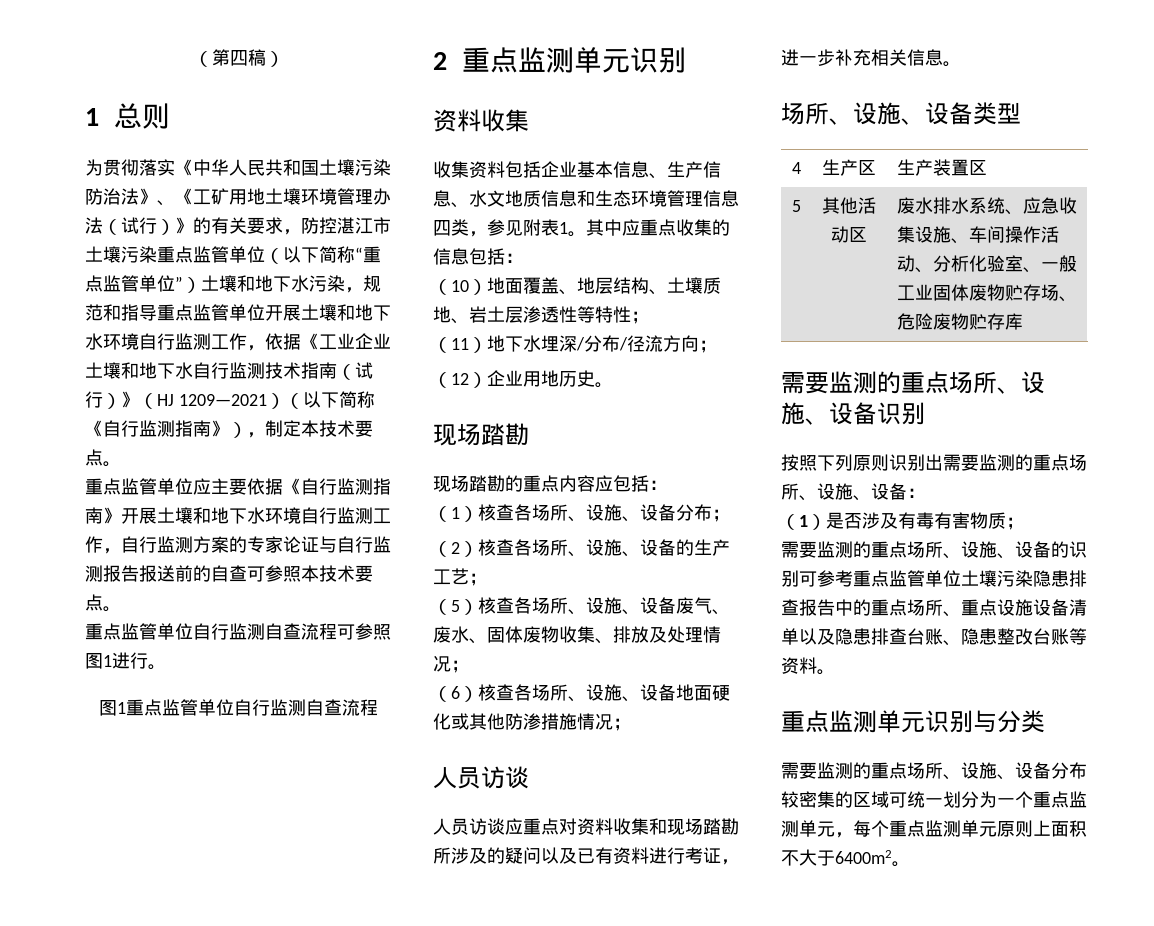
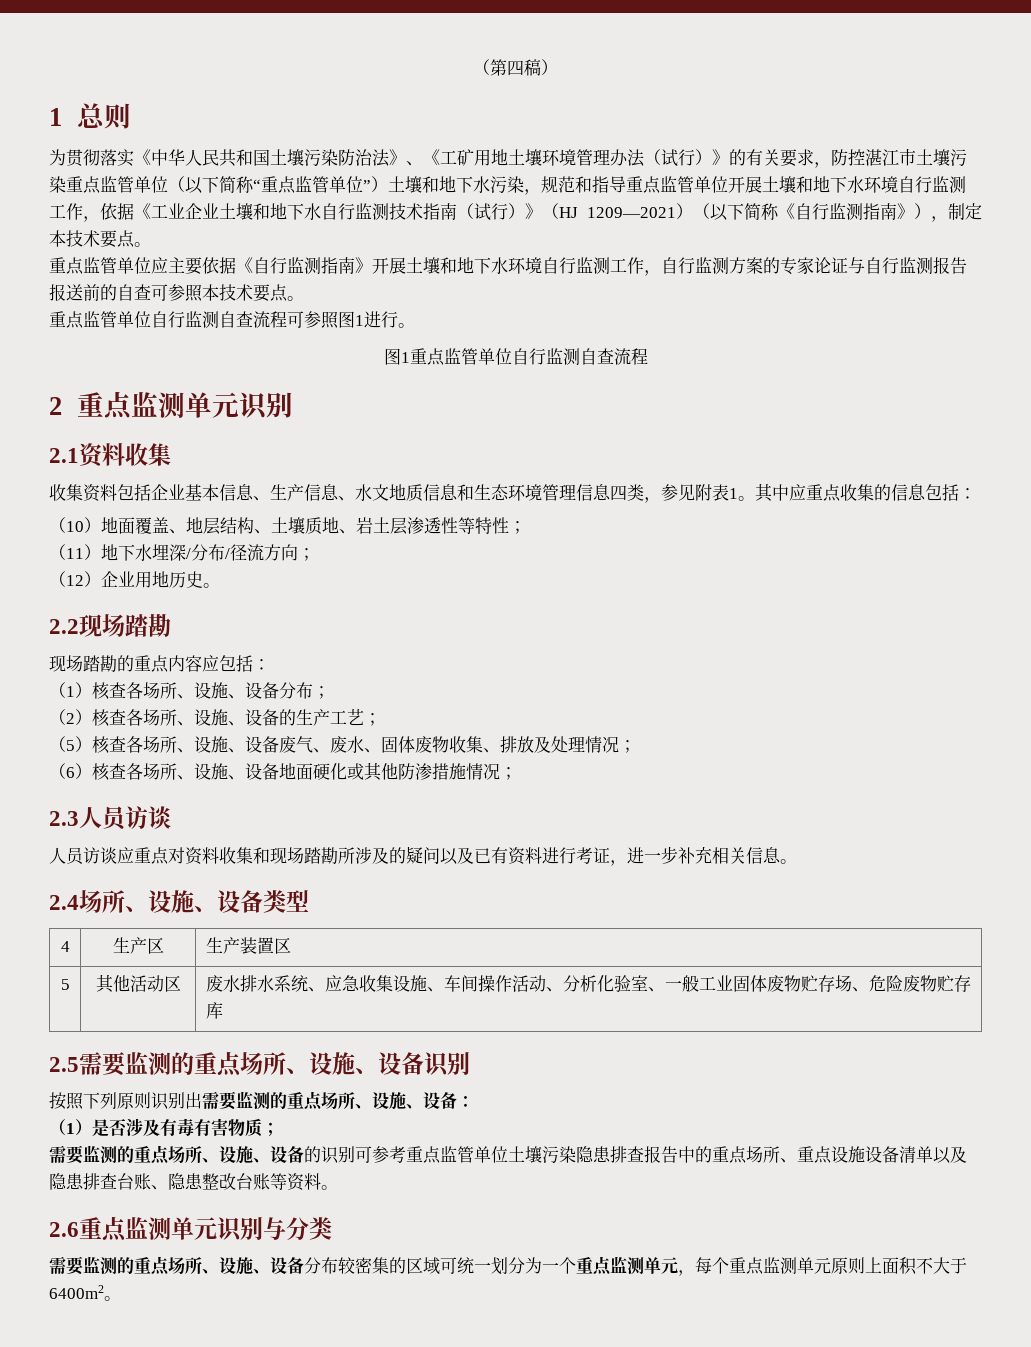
(686, 60) none -> [49,448,79,463] 2.1
(613, 385) none -> [49,619,79,634] 2.2
(631, 724) none -> [49,811,79,826] 2.3
(961, 64) none -> [49,895,79,910] 2.4
(1023, 321) none -> [49,1057,79,1072] 2.5
(835, 672) none -> [49,1222,79,1237] 2.6

